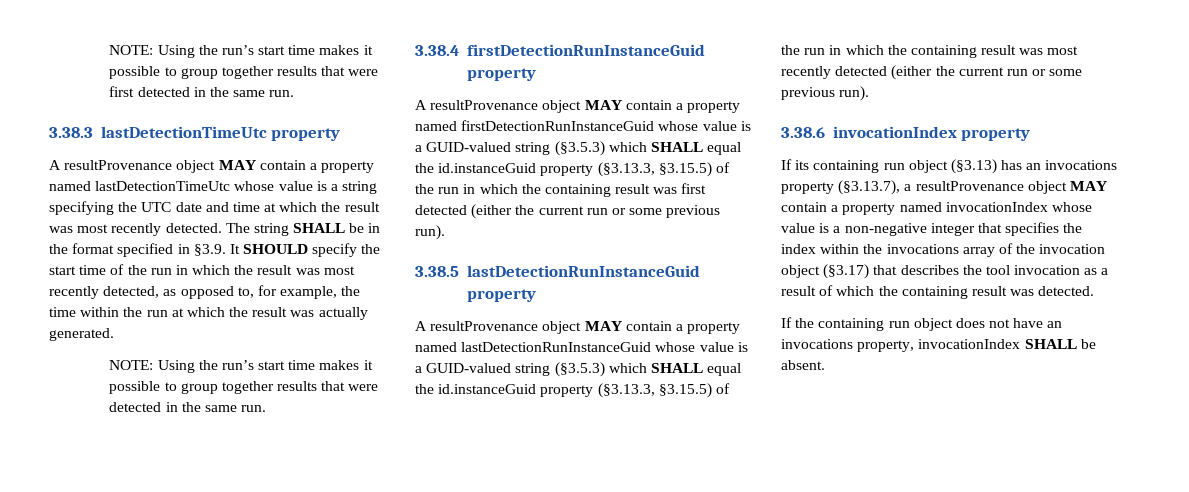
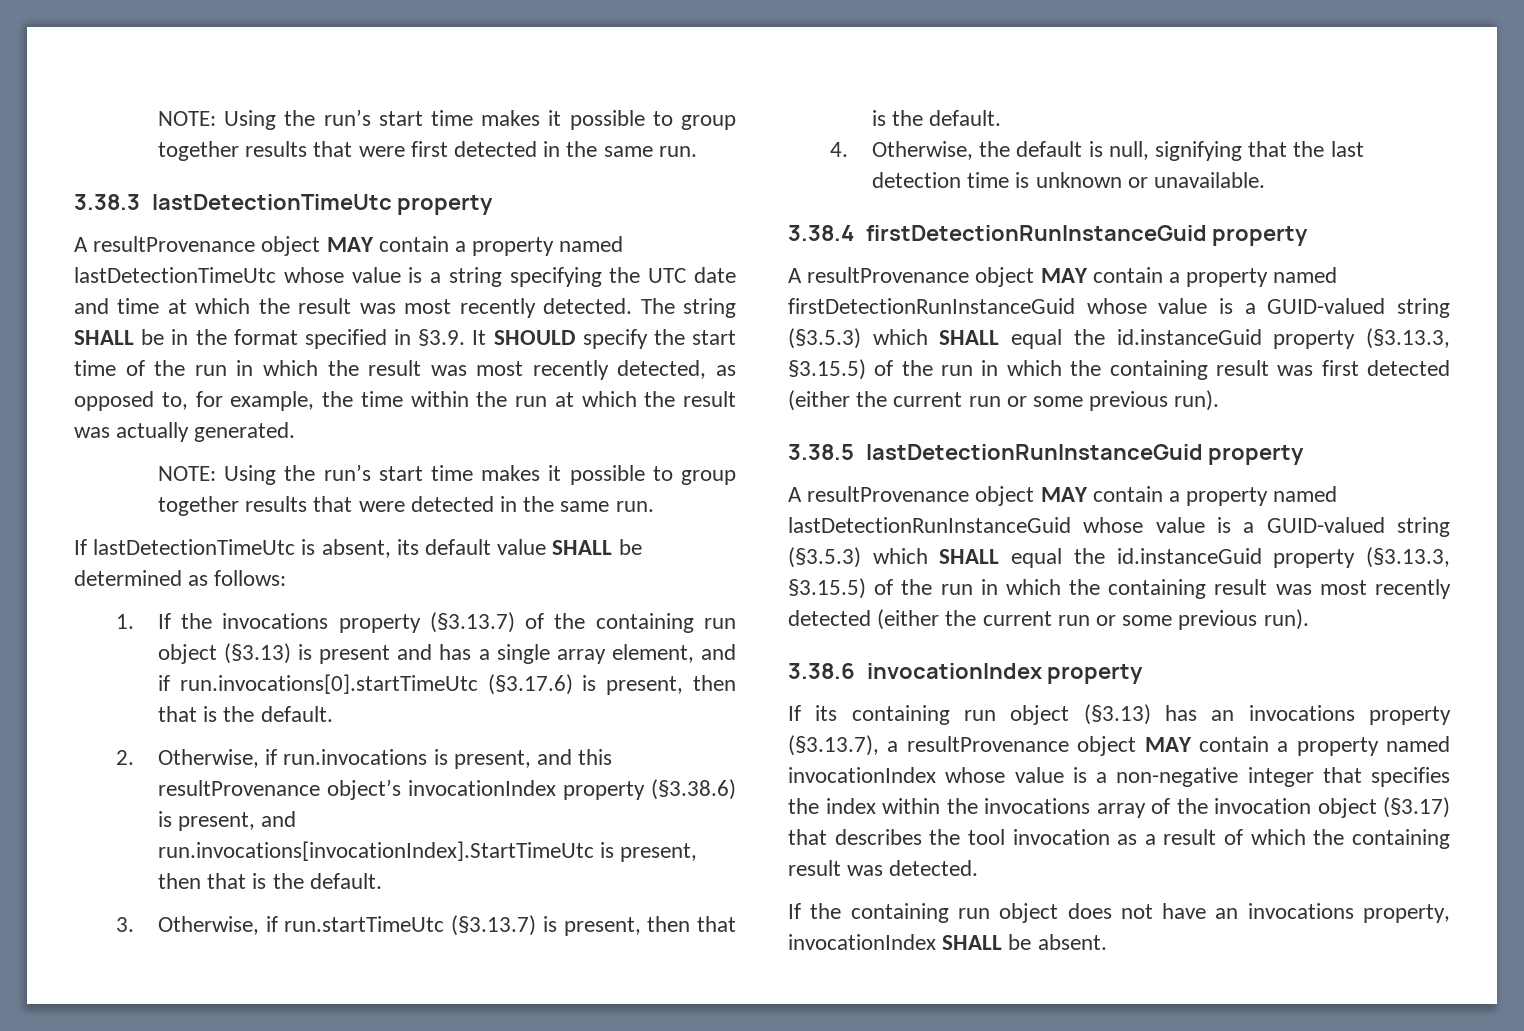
(267, 408) none -> [74,539,642,558] [74,570,287,586] [115,612,736,633] [157,643,736,664] [157,674,736,695] [157,706,333,722] [115,749,613,769] [157,779,736,800] [157,811,297,831] [157,841,698,862] [157,873,382,889] [115,915,736,936] [871,110,1002,126] [829,141,1364,161] [871,172,1266,188] // If lastDetectionTimeUtc is absent, its default value SHALL be determined as follows: // 1. If the invocations property (§3.13.7) of the containing run object (§3.13) is present and has a single array element, and if run.invocations[0].startTimeUtc (§3.17.6) is present, then that is the default. // 2. Otherwise, if run.invocations is present, and this resultProvenance object’s invocationIndex property (§3.38.6) is present, and run.invocations[invocationIndex].StartTimeUtc is present, then that is the default. // 3. Otherwise, if run.startTimeUtc (§3.13.7) is present, then that is the default. // 4. Otherwise, the default is null, signifying that the last detection time is unknown or unavailable.

